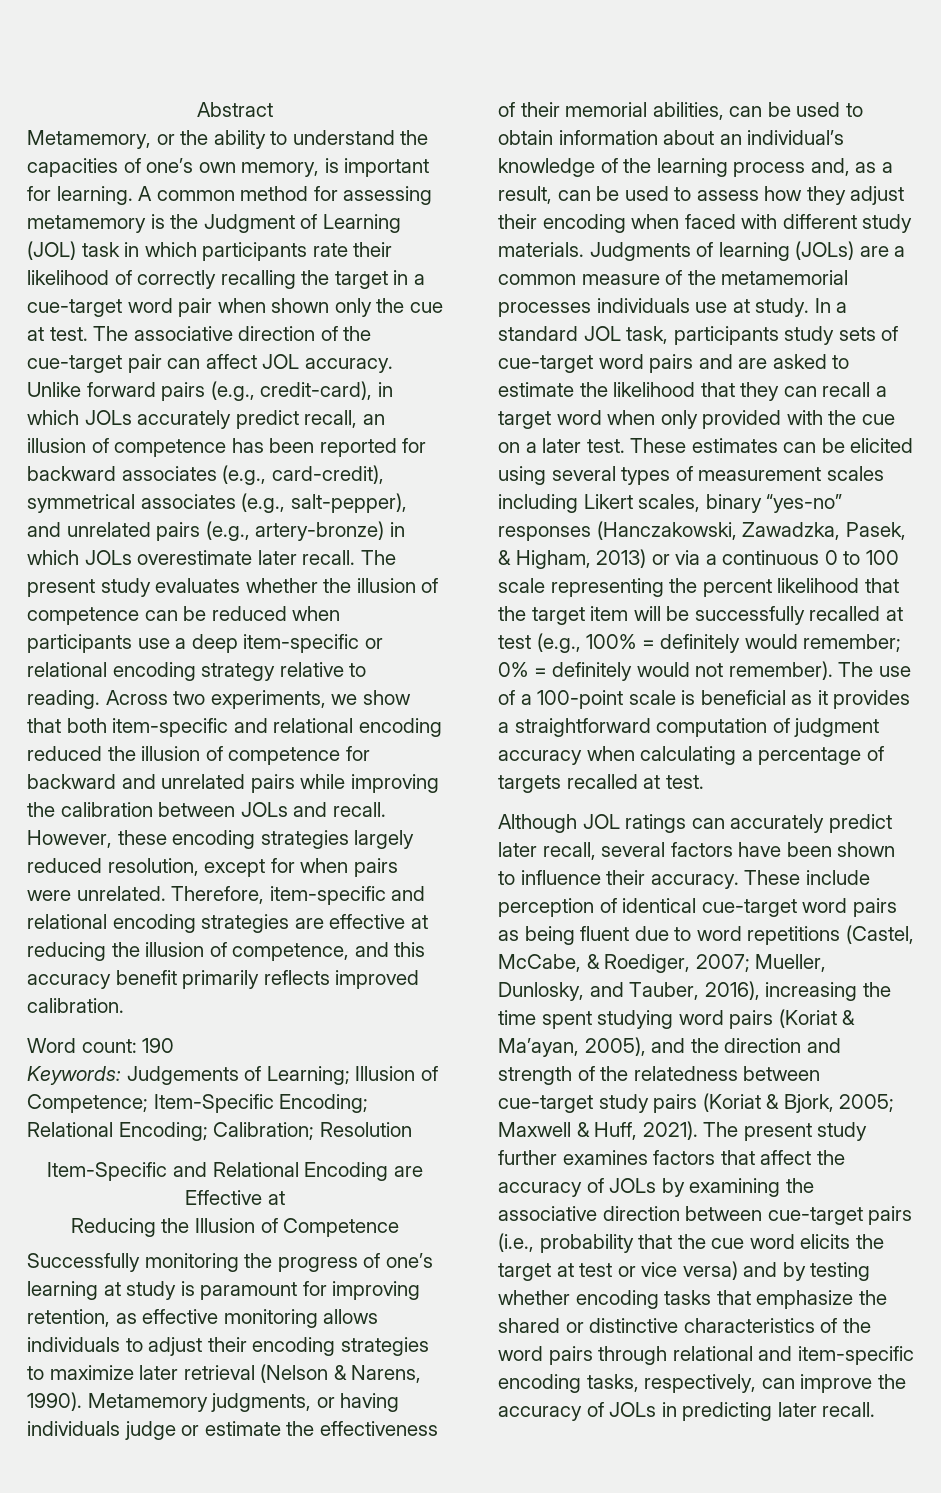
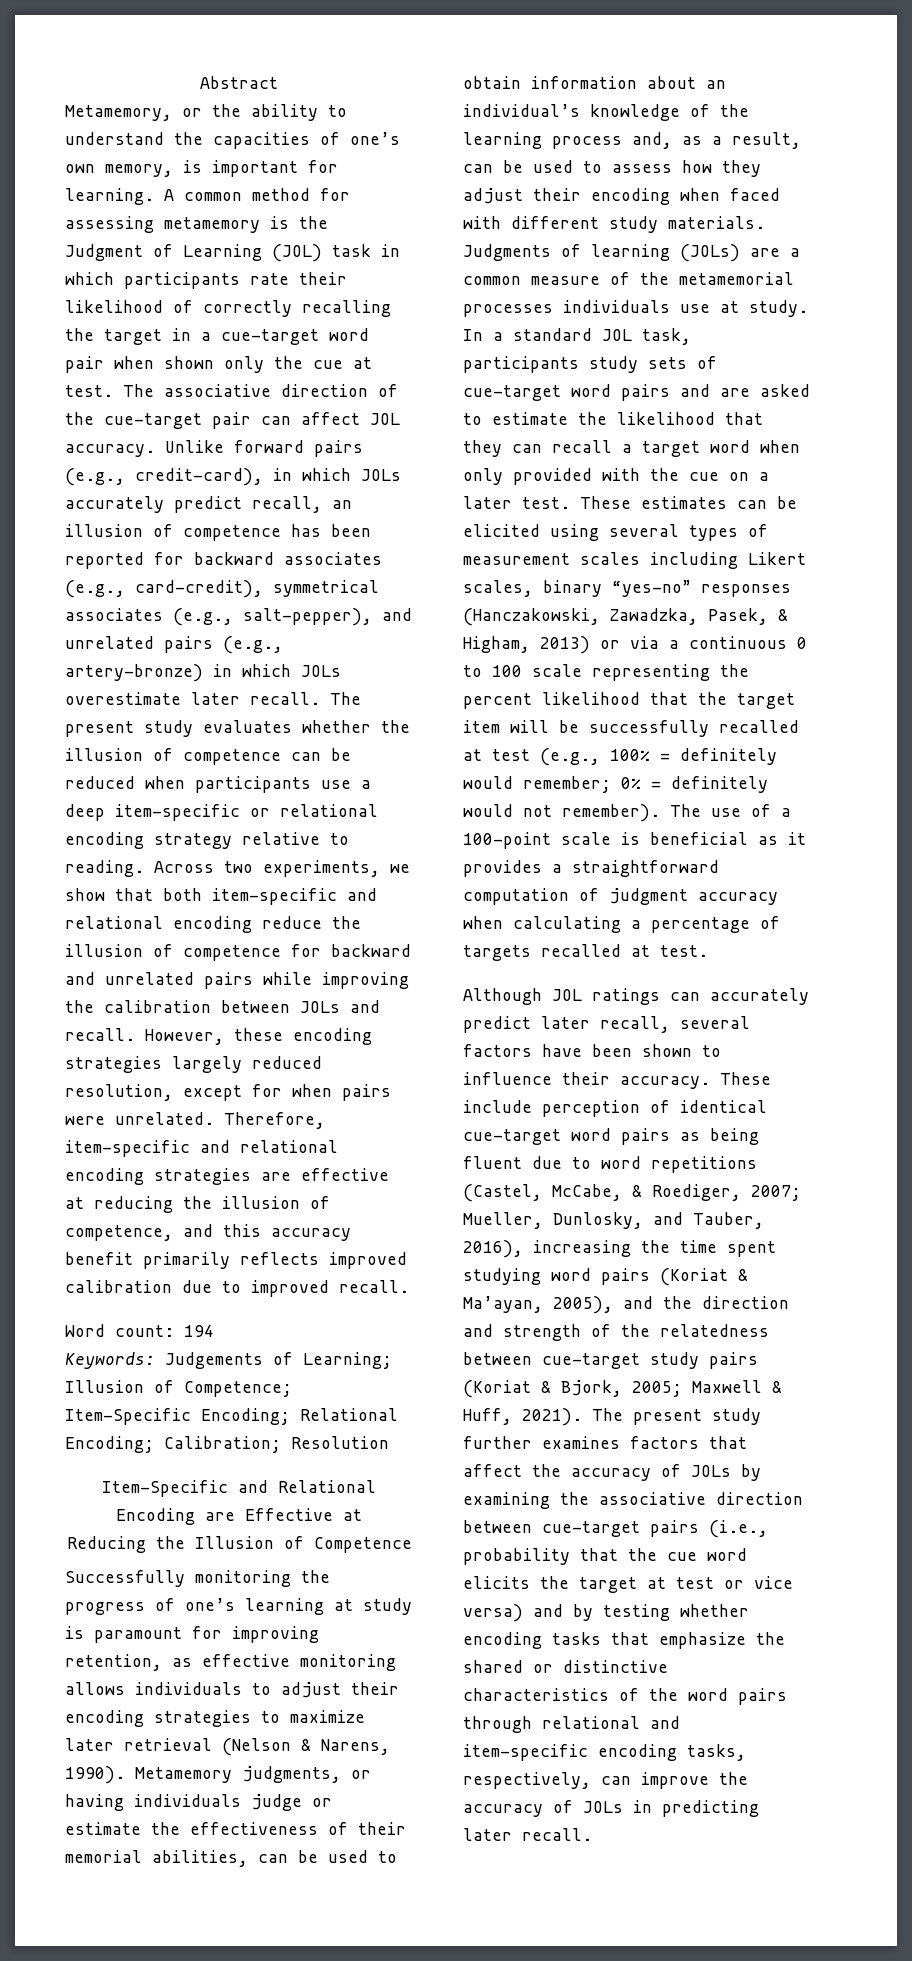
[27,746,102,761] reduced -> [262,916,322,929] reduce
[27,998,124,1013] calibration. -> [65,1280,409,1297] calibration due to improved recall.
[142,1038,175,1053] 190 -> [184,1325,214,1337] 194

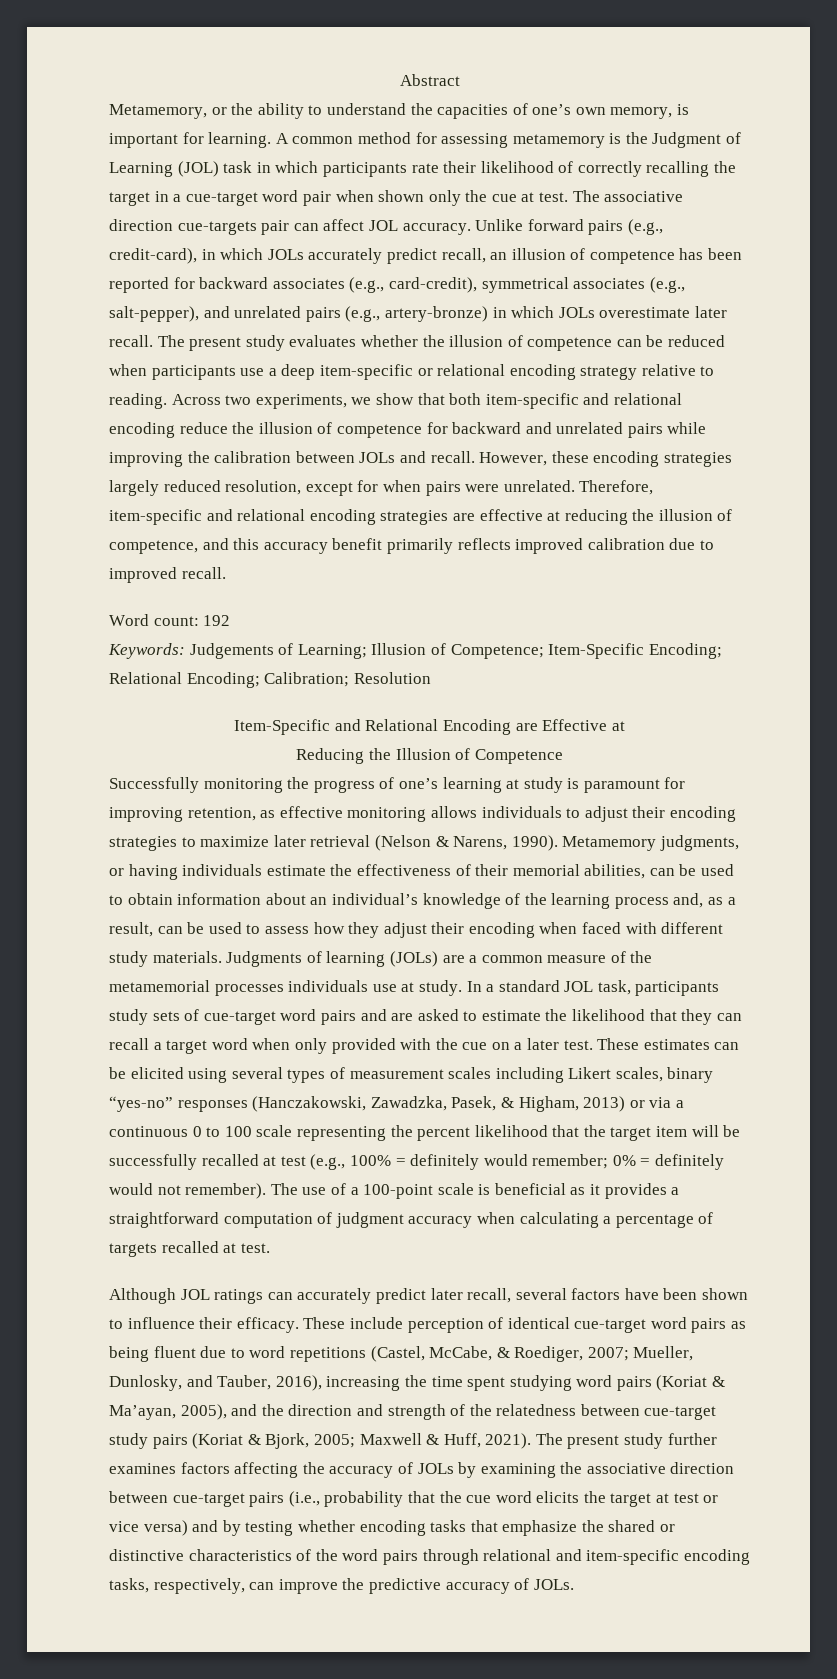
[378,384,398,397] [65,412,202,429] of the cue-target -> [177,221,257,235] cue-targets
[184,1325,214,1337] 194 -> [203,615,231,626] 192
[251,1794,332,1811] judge or -> (263, 870) none
[620,1076,710,1089] accuracy. -> [236,1317,299,1333] efficacy.
[709,1436,747,1449] [463,1464,522,1477] that affect -> [234,1462,299,1478] affecting
[463,1800,759,1817] [463,1828,592,1841] accuracy of JOLs in predicting later recall. -> [368,1578,574,1594] predictive accuracy of JOLs.

